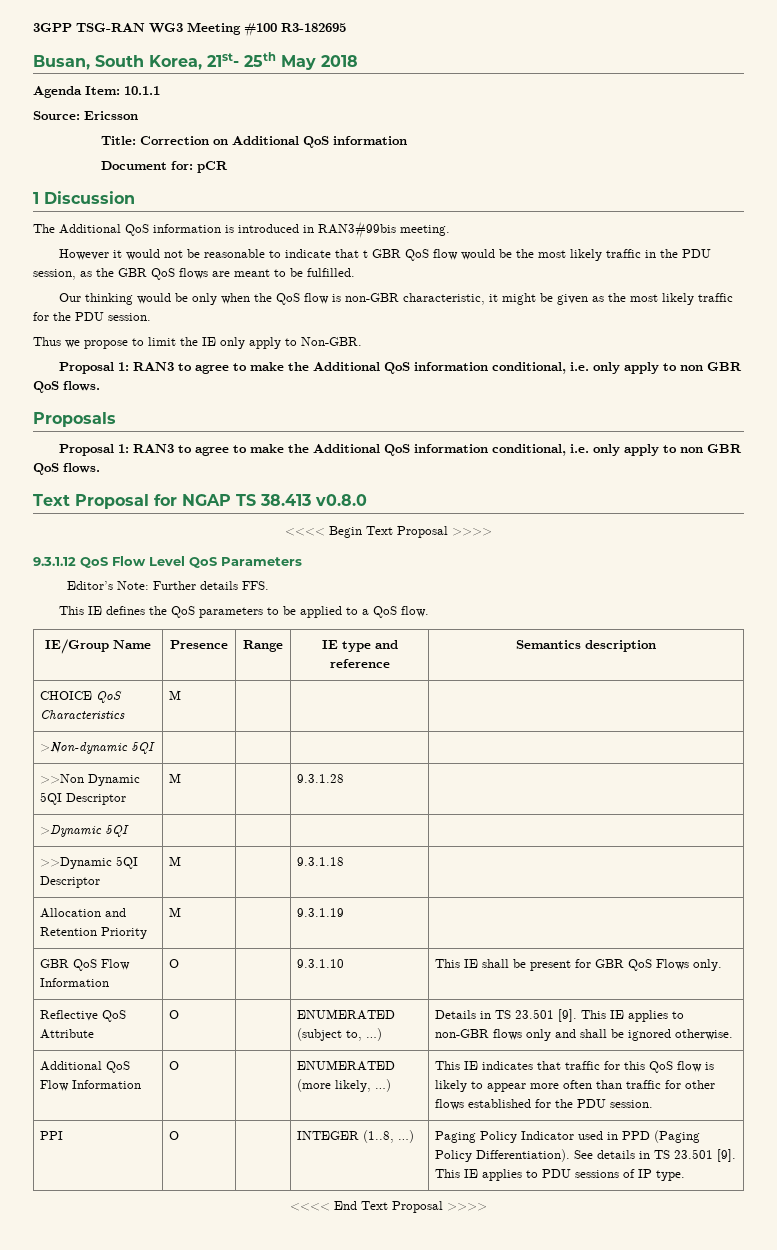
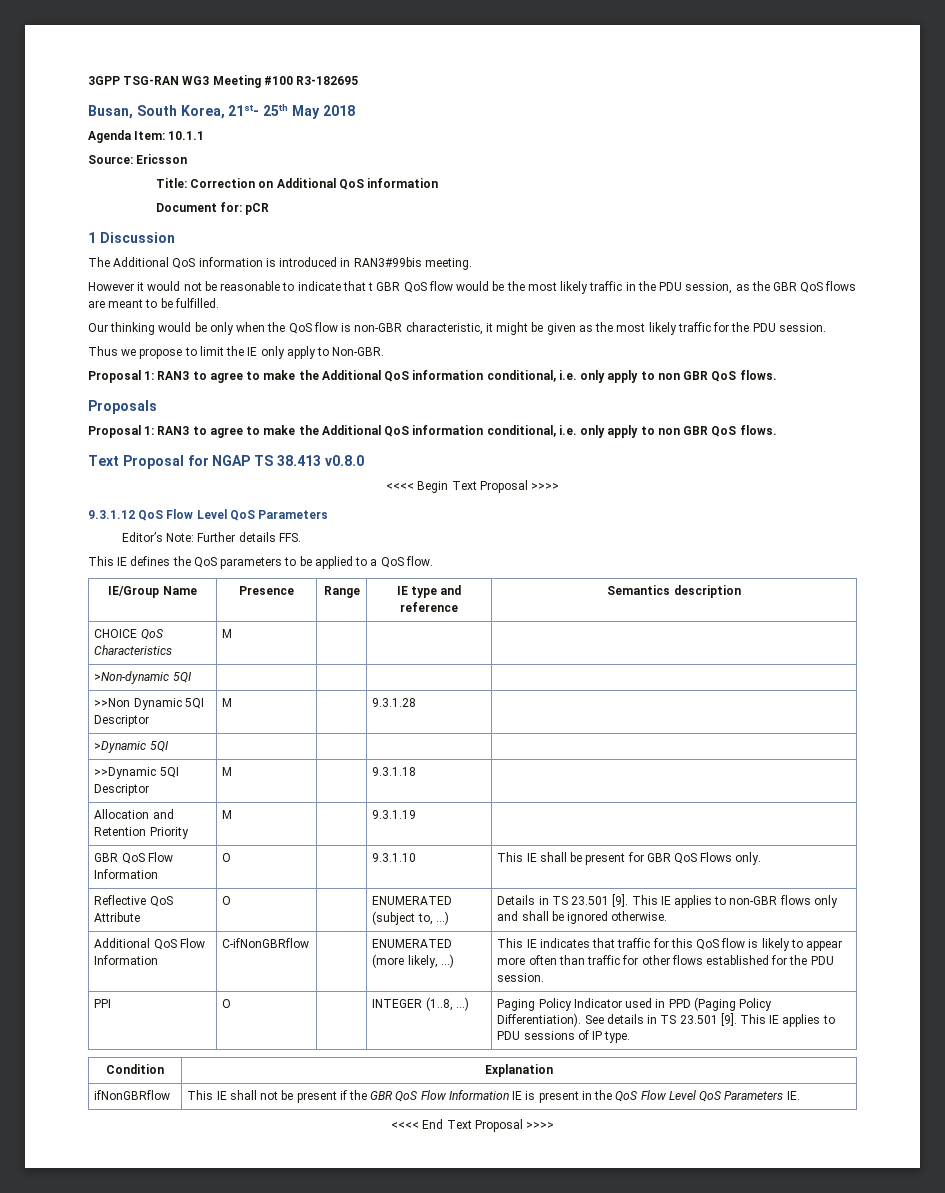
[169,1061,180,1070] O -> [222,938,310,948] C-ifNonGBRflow
(686, 1175) none -> [106,1064,164,1074] [485,1064,553,1077] [94,1090,171,1100] [187,1090,800,1103] // Condition | Explanation // ifNonGBRflow | This IE shall not be present if the GBR QoS Flow Information IE is present in the QoS Flow Level QoS Parameters IE.

